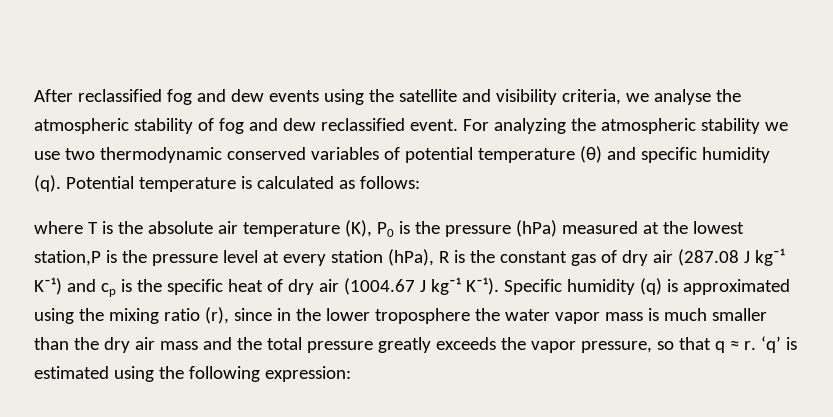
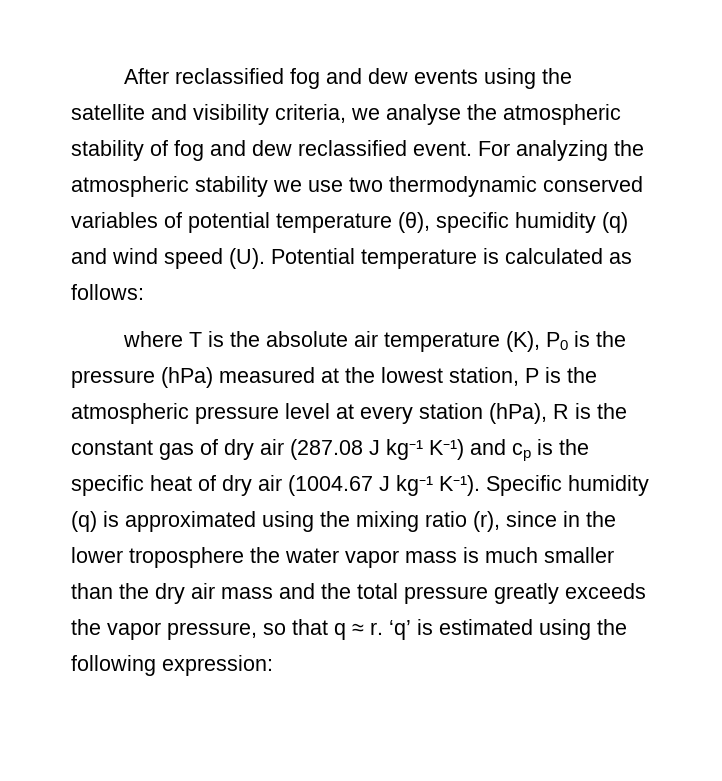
[579,146,770,163] [34,175,61,192] (θ) and specific humidity (q). -> [398,212,628,233] [71,248,265,269] (θ), specific humidity (q) and wind speed (U).
[34,250,147,266] station,P is the -> [449,367,597,386] [71,403,189,424] station, P is the atmospheric

